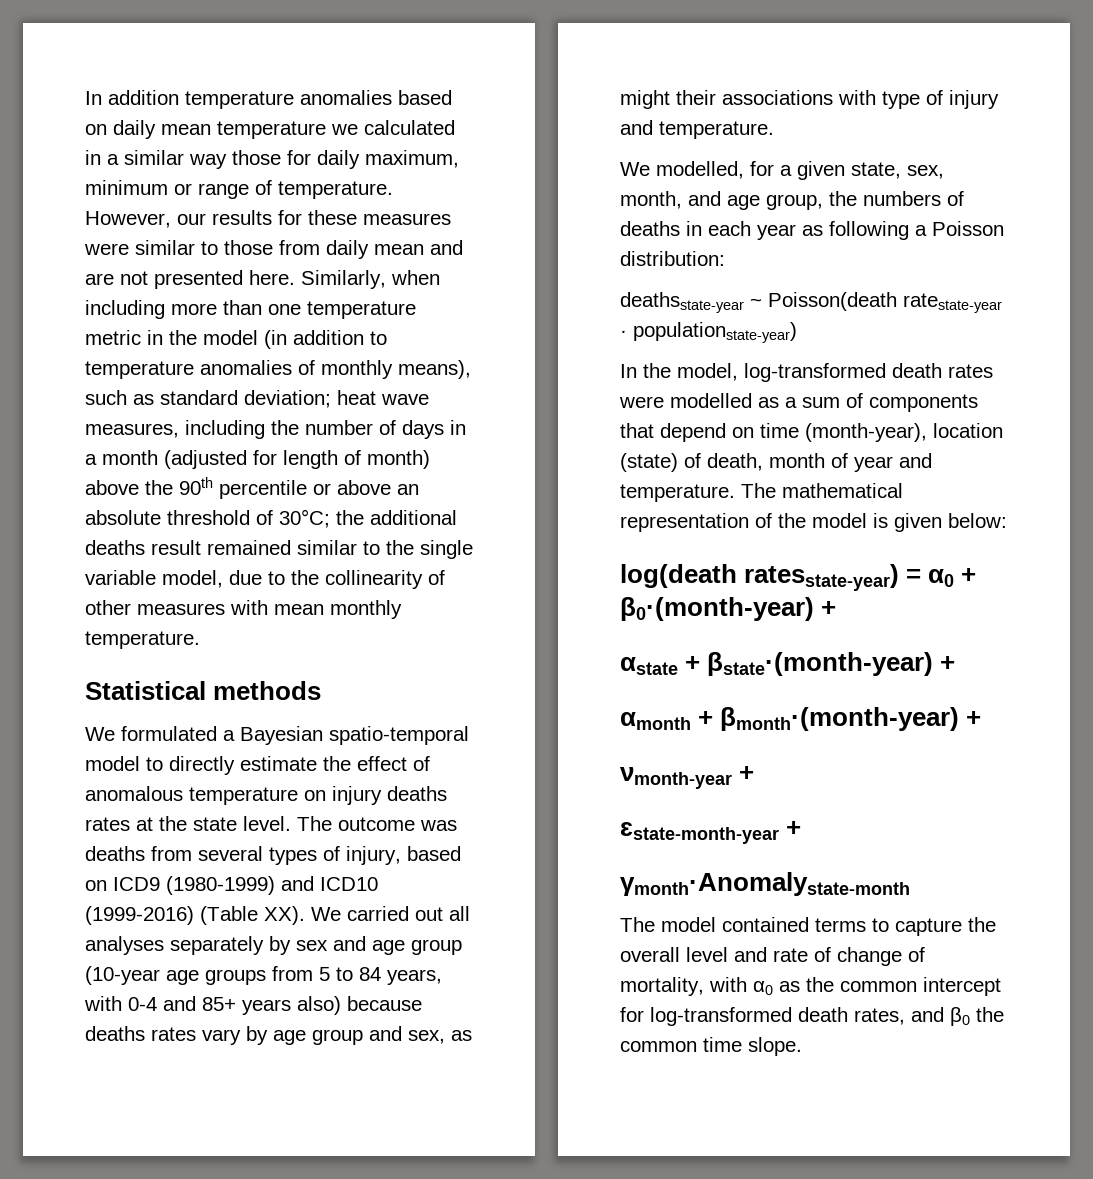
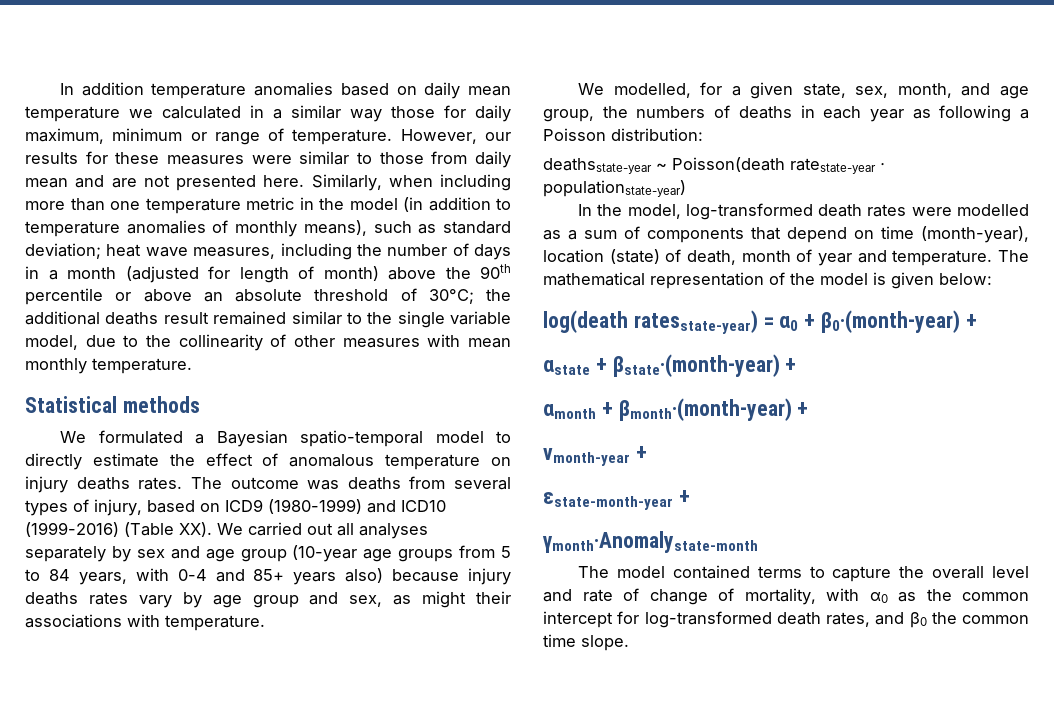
[85,816,291,831] rates at the state level. -> [138,477,183,490] rates.
(422, 1003) none -> [467,568,511,585] injury
[882,90,999,109] [620,120,653,135] type of injury and -> (160, 620) none

